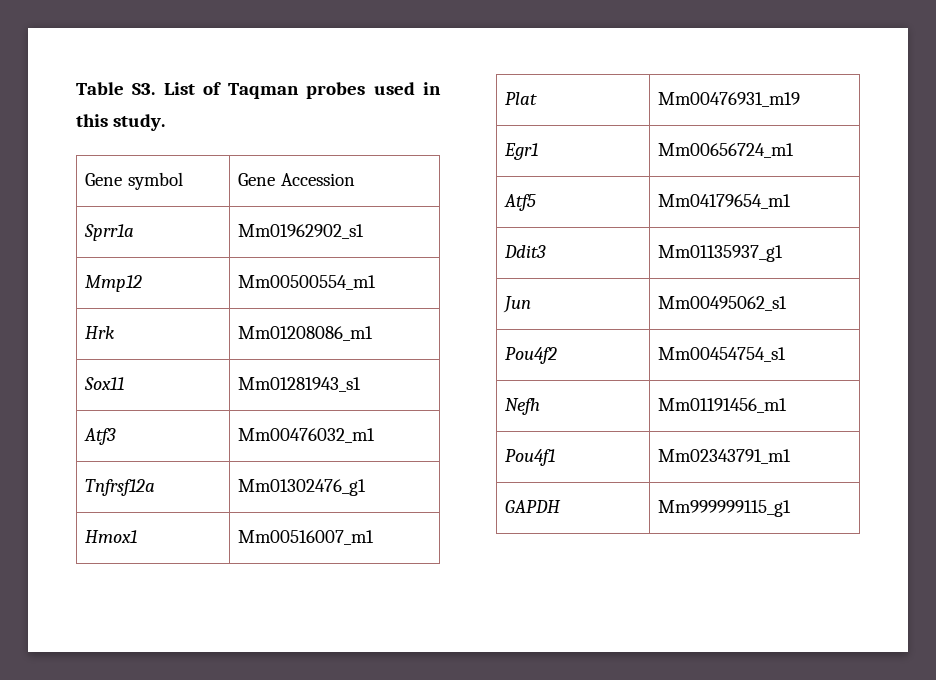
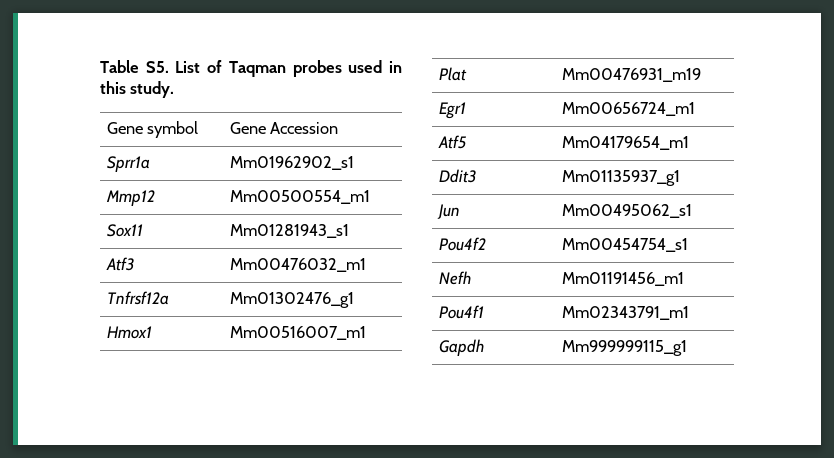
[132,83,156,95] S3. -> [145,61,169,73] S5.
[85,326,116,339] [238,326,374,341] // Hrk | Mm01208086_m1 -> (370, 197) none
[505,500,562,513] GAPDH -> [438,339,484,356] Gapdh

